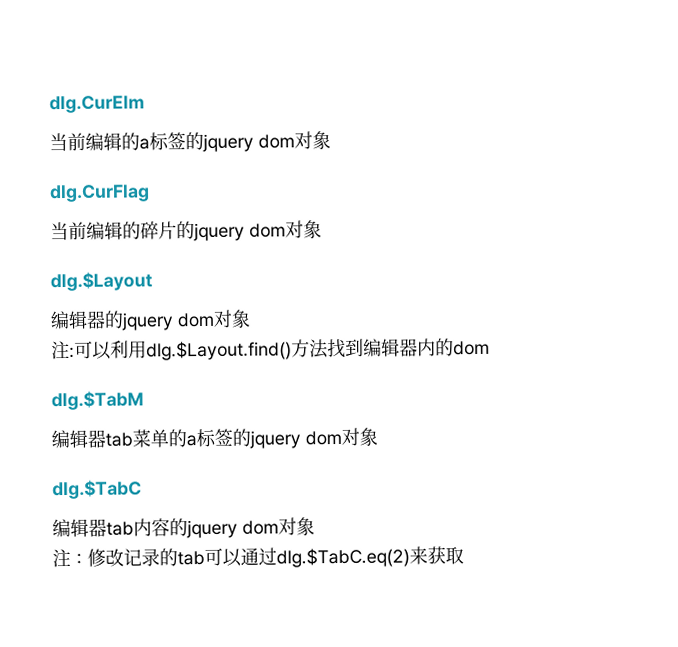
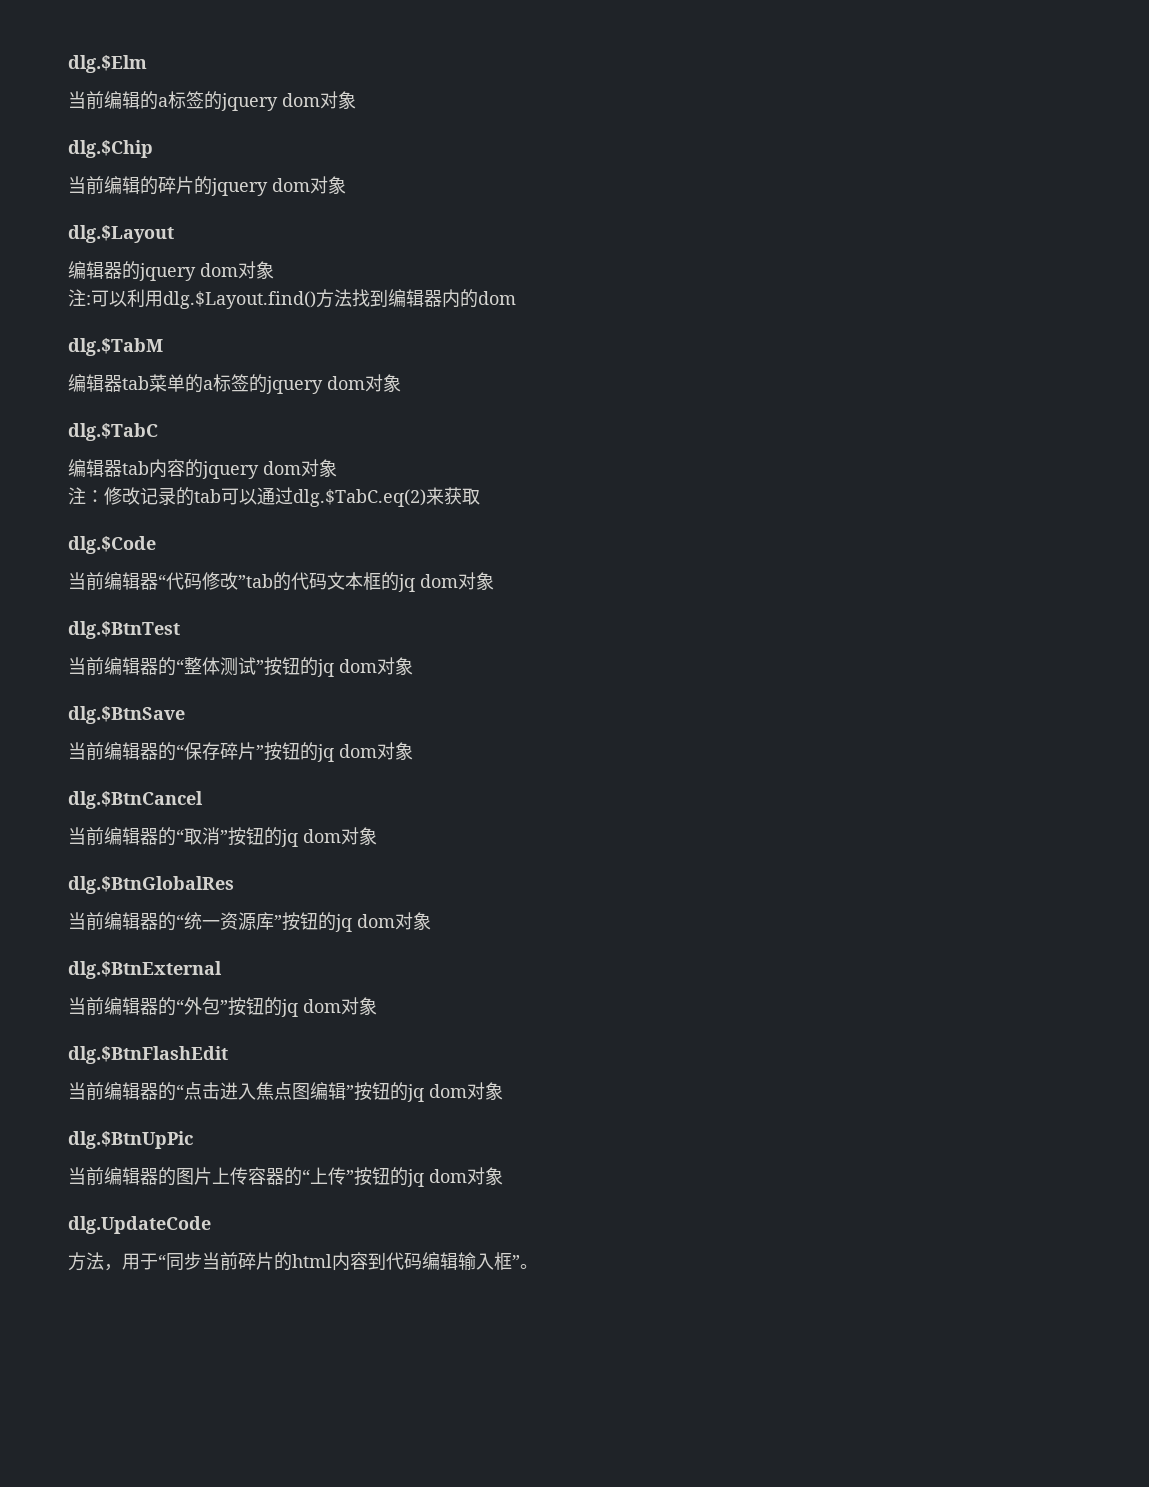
[49,95,145,114] dlg.CurElm -> [68,55,147,73] dlg.$Elm
[49,184,150,203] dlg.CurFlag -> [68,140,153,158] dlg.$Chip
(464, 555) none -> [68,536,156,554] [68,572,494,592] [68,621,180,639] [68,657,413,677] [68,706,185,724] [68,742,413,762] [68,791,203,809] [68,827,377,847] [68,876,234,894] [68,912,431,932] [68,961,222,979] [68,997,377,1017] [68,1046,228,1064] [68,1082,503,1102] [68,1131,193,1149] [68,1167,503,1187] [68,1216,211,1234] [68,1252,538,1271] // dlg.$Code // 当前编辑器“代码修改”tab的代码文本框的jq dom对象 // dlg.$BtnTest // 当前编辑器的“整体测试”按钮的jq dom对象 // dlg.$BtnSave // 当前编辑器的“保存碎片”按钮的jq dom对象 // dlg.$BtnCancel // 当前编辑器的“取消”按钮的jq dom对象 // dlg.$BtnGlobalRes // 当前编辑器的“统一资源库”按钮的jq dom对象 // dlg.$BtnExternal // 当前编辑器的“外包”按钮的jq dom对象 // dlg.$BtnFlashEdit // 当前编辑器的“点击进入焦点图编辑”按钮的jq dom对象 // dlg.$BtnUpPic // 当前编辑器的图片上传容器的“上传”按钮的jq dom对象 // dlg.UpdateCode // 方法，用于“同步当前碎片的html内容到代码编辑输入框”。

